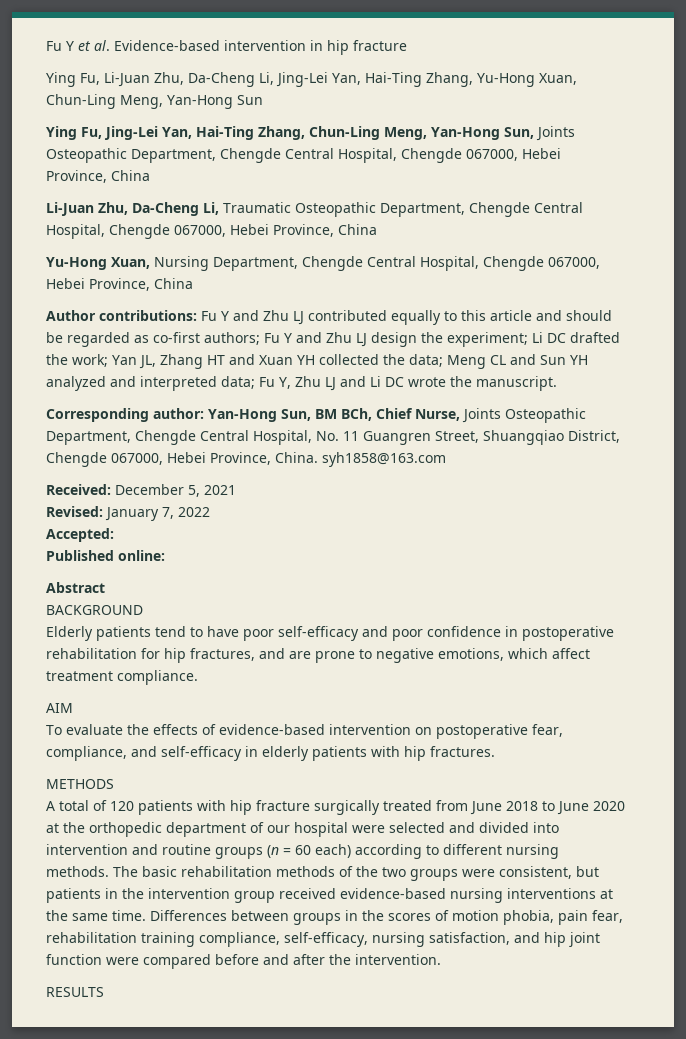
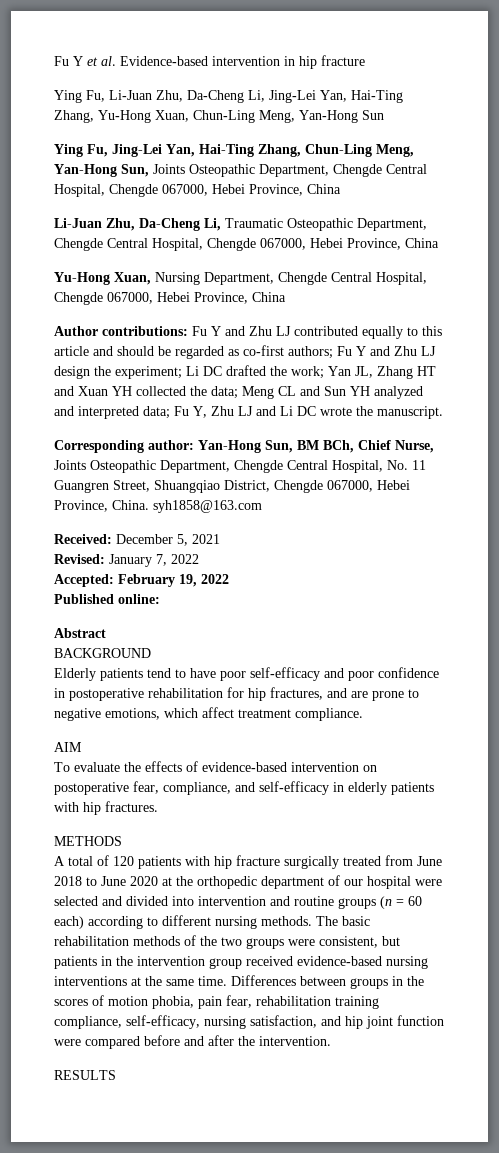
(114, 535) none -> [118,574,229,587] February 19, 2022

